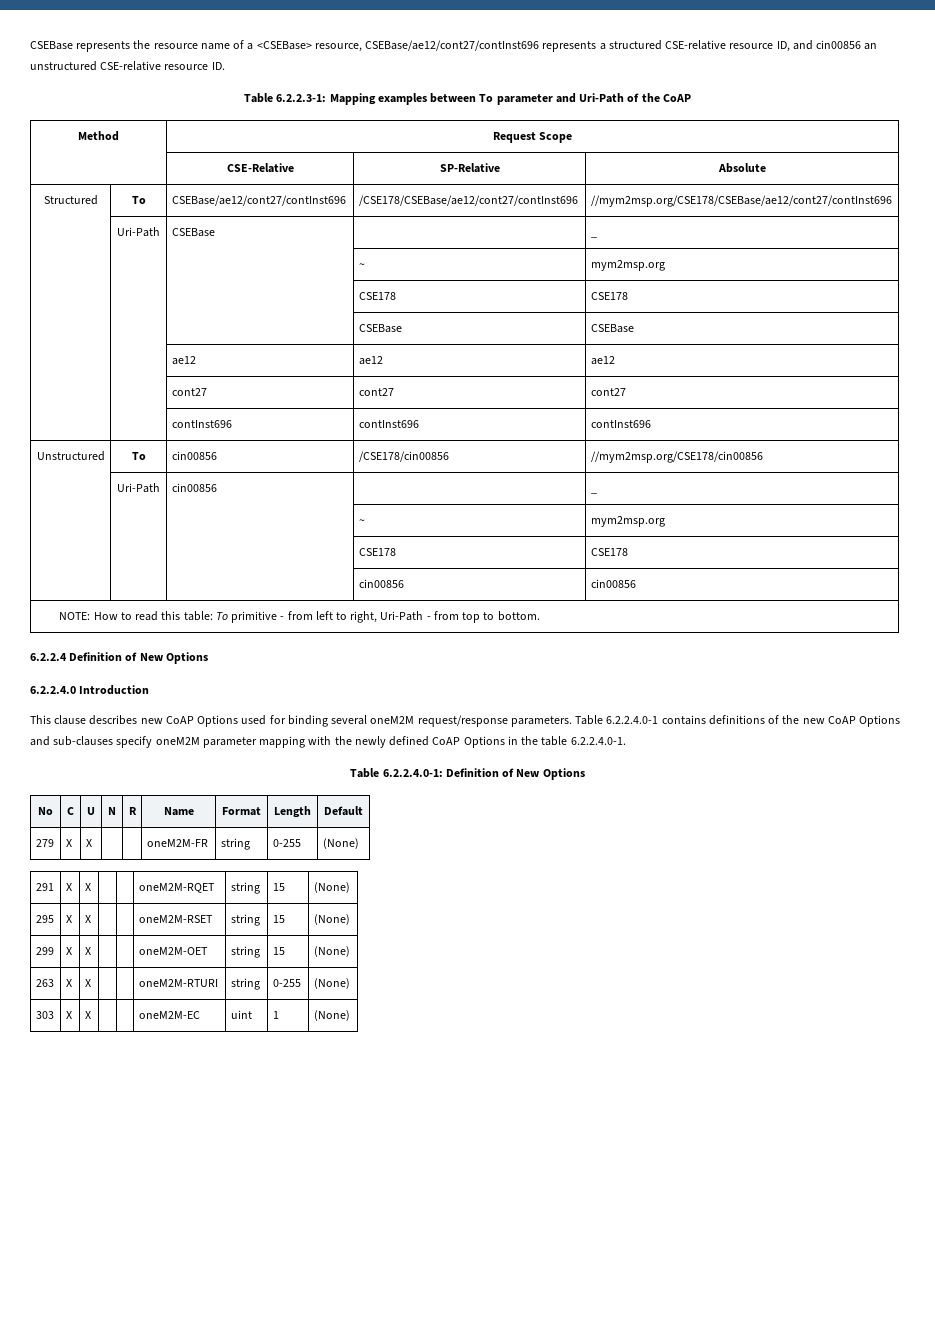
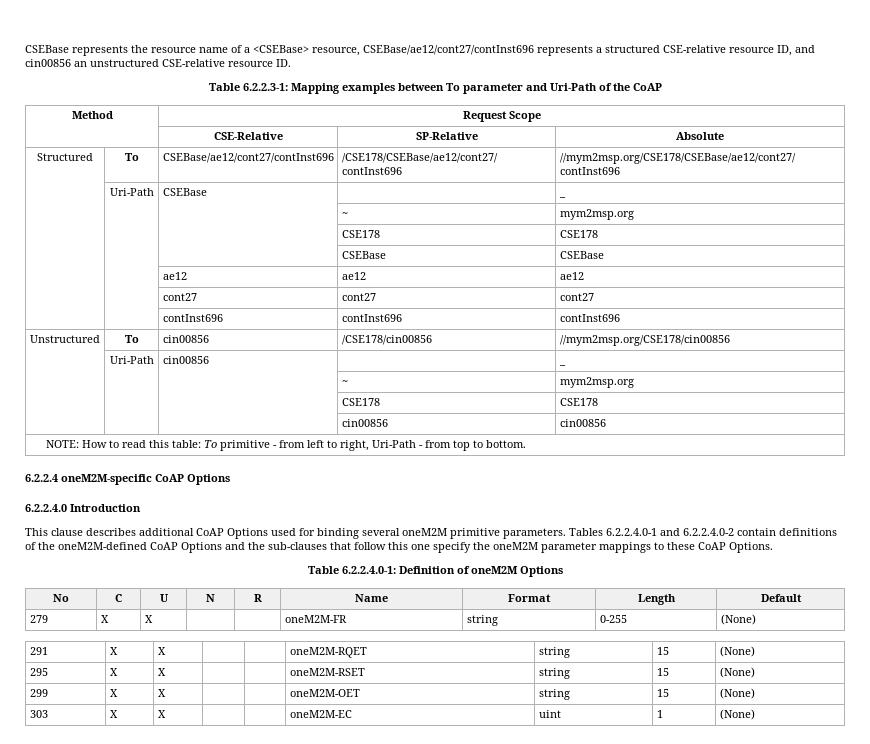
[69,652,164,661] Definition of New -> [61,474,184,485] oneM2M-specific CoAP
[140,718,163,724] new -> [139,528,194,536] additional
[417,715,706,727] request/response parameters. Table 6.2.2.4.0-1 contains -> [450,528,776,539] primitive parameters. Tables 6.2.2.4.0-1 and 6.2.2.4.0-2 contain
[802,718,825,724] new -> [58,542,147,550] oneM2M-defined
[53,736,626,748] sub-clauses specify oneM2M parameter mapping with the newly defined CoAP Options in the table 6.2.2.4.0-1. -> [248,542,773,553] the sub-clauses that follow this one specify the oneM2M parameter mappings to these CoAP Options.
[516,769,541,777] New -> [470,566,518,574] oneM2M
[35,979,54,987] [65,979,72,987] [84,979,91,987] [138,979,218,987] [230,978,260,990] [272,979,301,987] [313,978,350,989] // 263 | X | X | | | oneM2M-RTURI | string | 0-255 | (None) -> (755, 693) none

